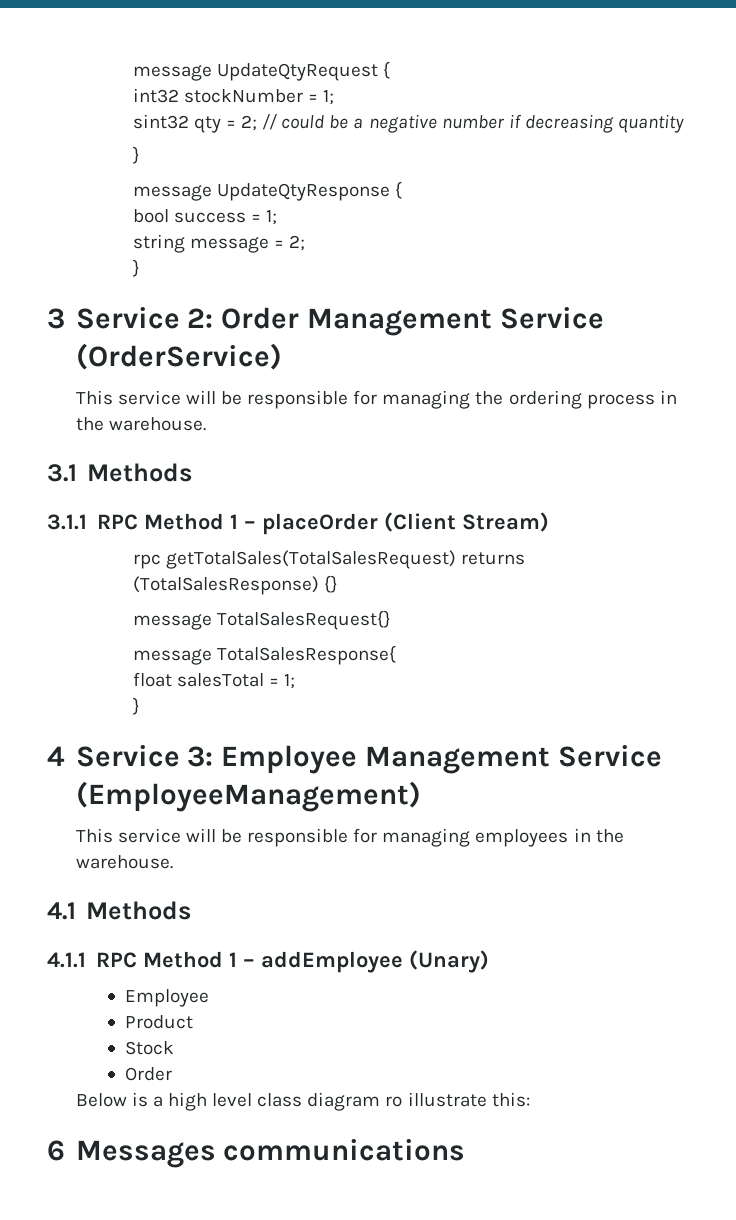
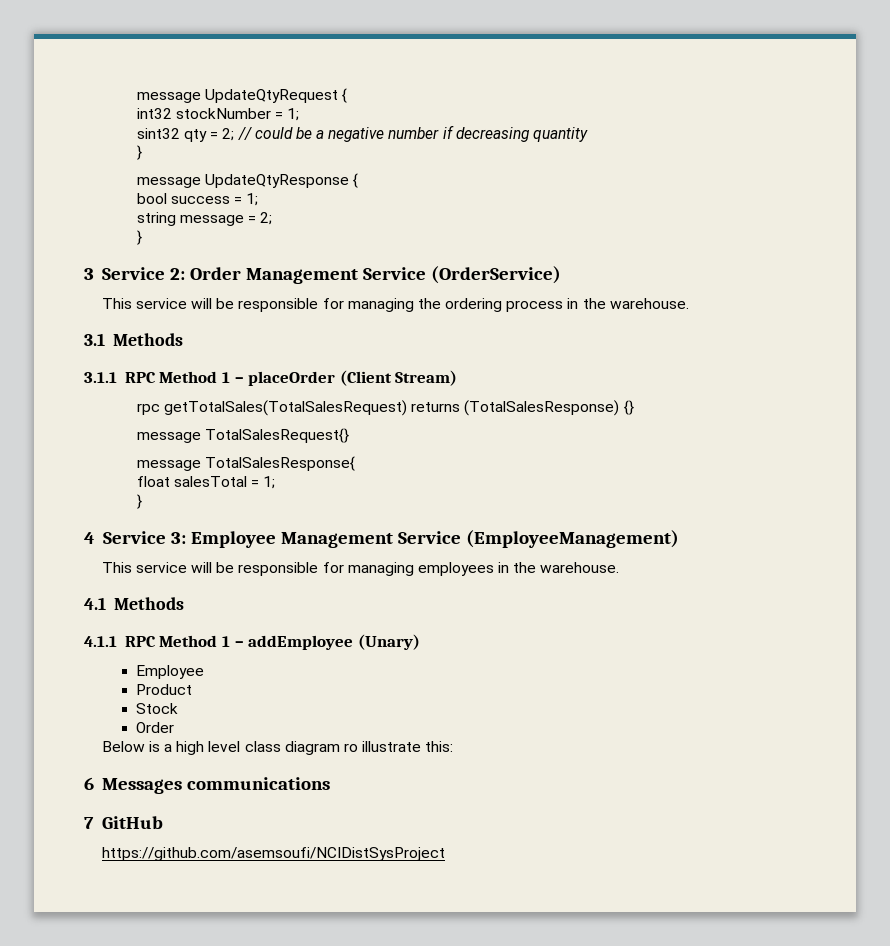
(466, 1150) none -> [84,816,163,829] [101,847,445,861] // 7 GitHub // https://github.com/asemsoufi/NCIDistSysProject

